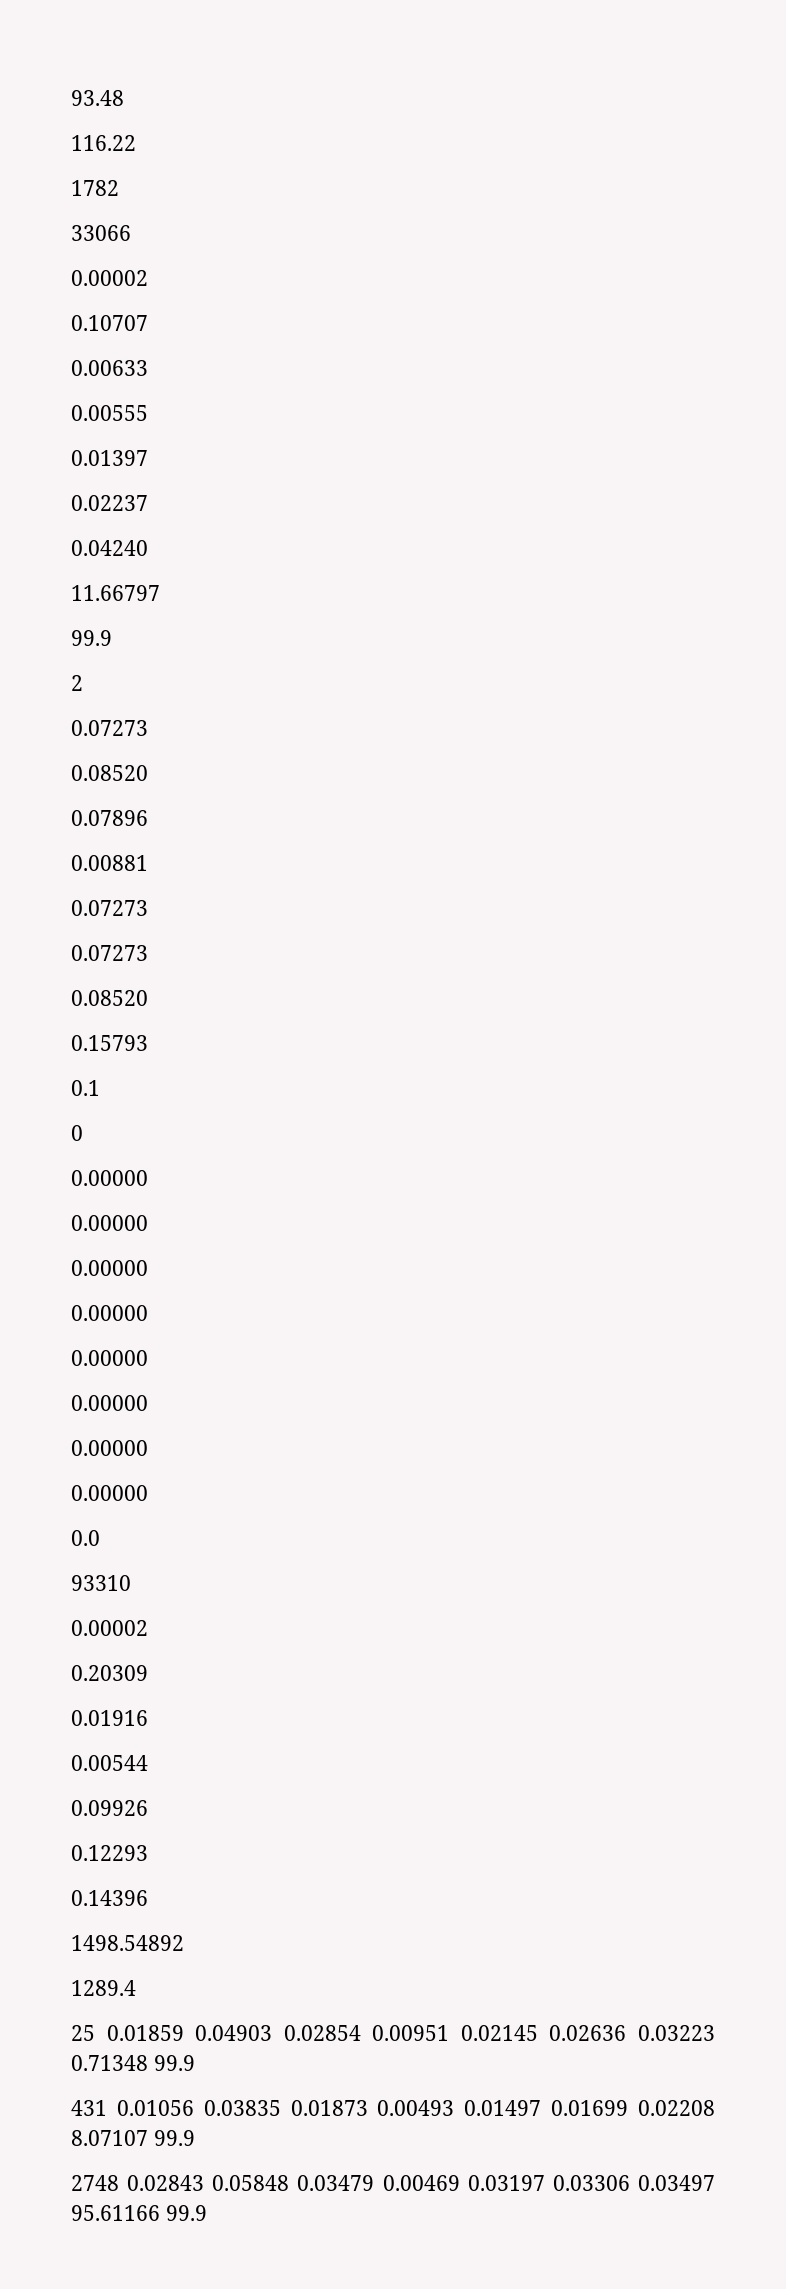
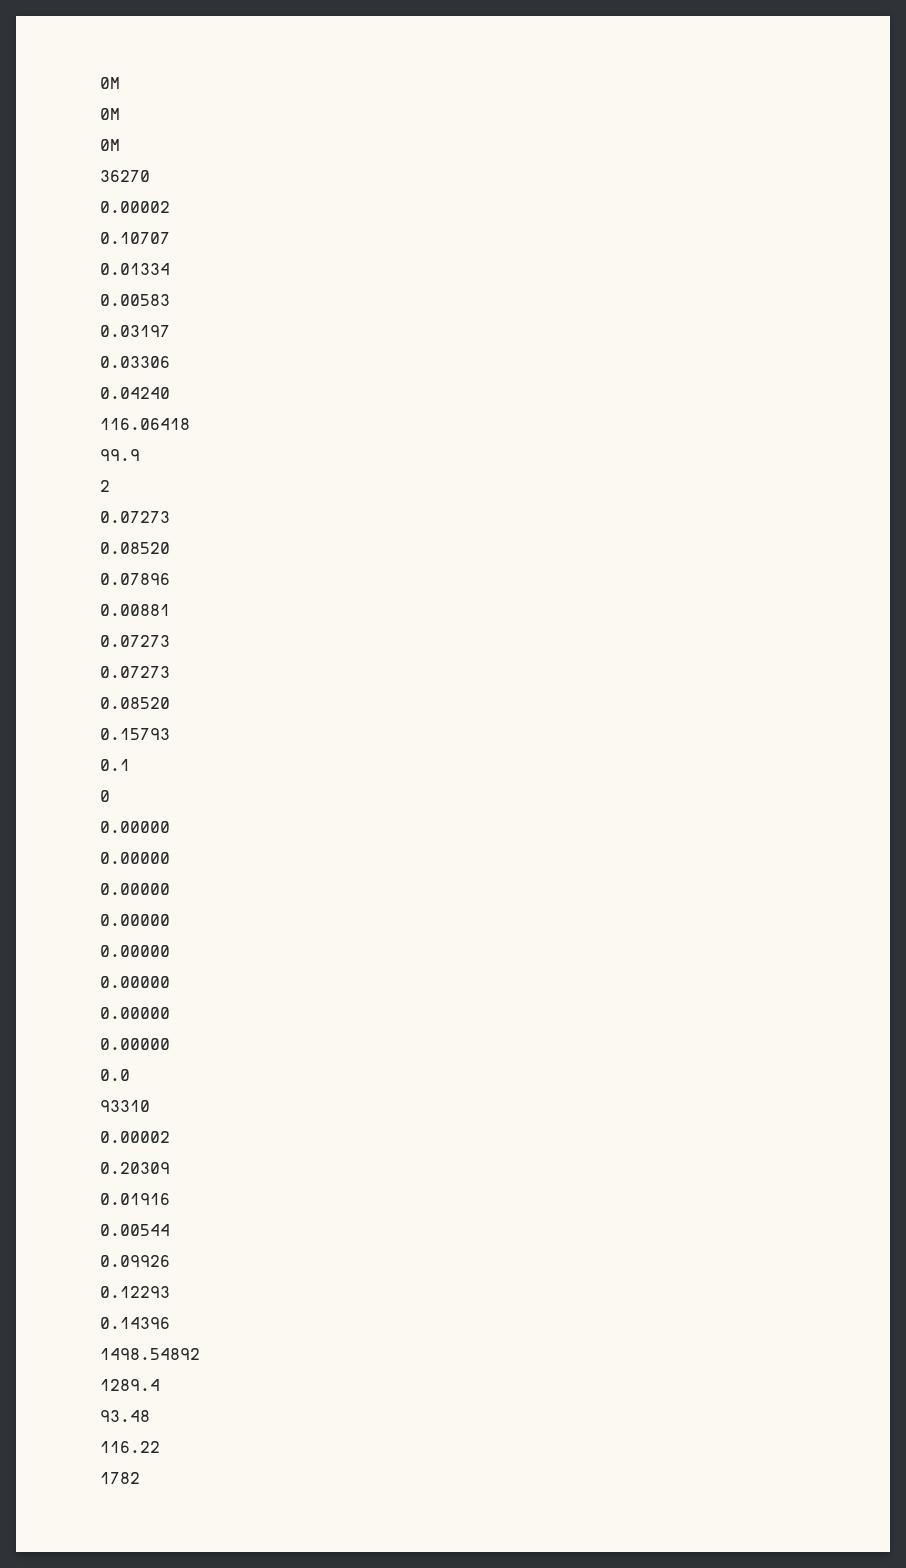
[71,90,124,106] [71,135,136,151] [71,180,119,196] [71,225,131,241] [71,270,148,286] [71,315,148,331] [71,360,148,376] [71,405,148,421] [71,450,148,466] [71,495,148,511] 93.48 // 116.22 // 1782 // 33066 // 0.00002 // 0.10707 // 0.00633 // 0.00555 // 0.01397 // 0.02237 -> [100,77,120,89] [100,108,120,120] [100,139,120,151] [100,170,150,182] [100,201,170,213] [100,232,170,244] [100,263,170,275] [100,294,170,306] [100,325,170,337] [100,356,170,368] 0M // 0M // 0M // 36270 // 0.00002 // 0.10707 // 0.01334 // 0.00583 // 0.03197 // 0.03306
[71,585,160,601] 11.66797 -> [100,418,190,430] 116.06418
[71,2025,715,2041] [71,2055,195,2071] [71,2100,715,2116] [71,2130,195,2146] [71,2175,715,2191] [71,2205,207,2221] 25 0.01859 0.04903 0.02854 0.00951 0.02145 0.02636 0.03223 0.71348 99.9 // 431 0.01056 0.03835 0.01873 0.00493 0.01497 0.01699 0.02208 8.07107 99.9 // 2748 0.02843 0.05848 0.03479 0.00469 0.03197 0.03306 0.03497 95.61166 99.9 -> [100,1410,150,1422] [100,1441,160,1453] [100,1472,140,1484] 93.48 // 116.22 // 1782

